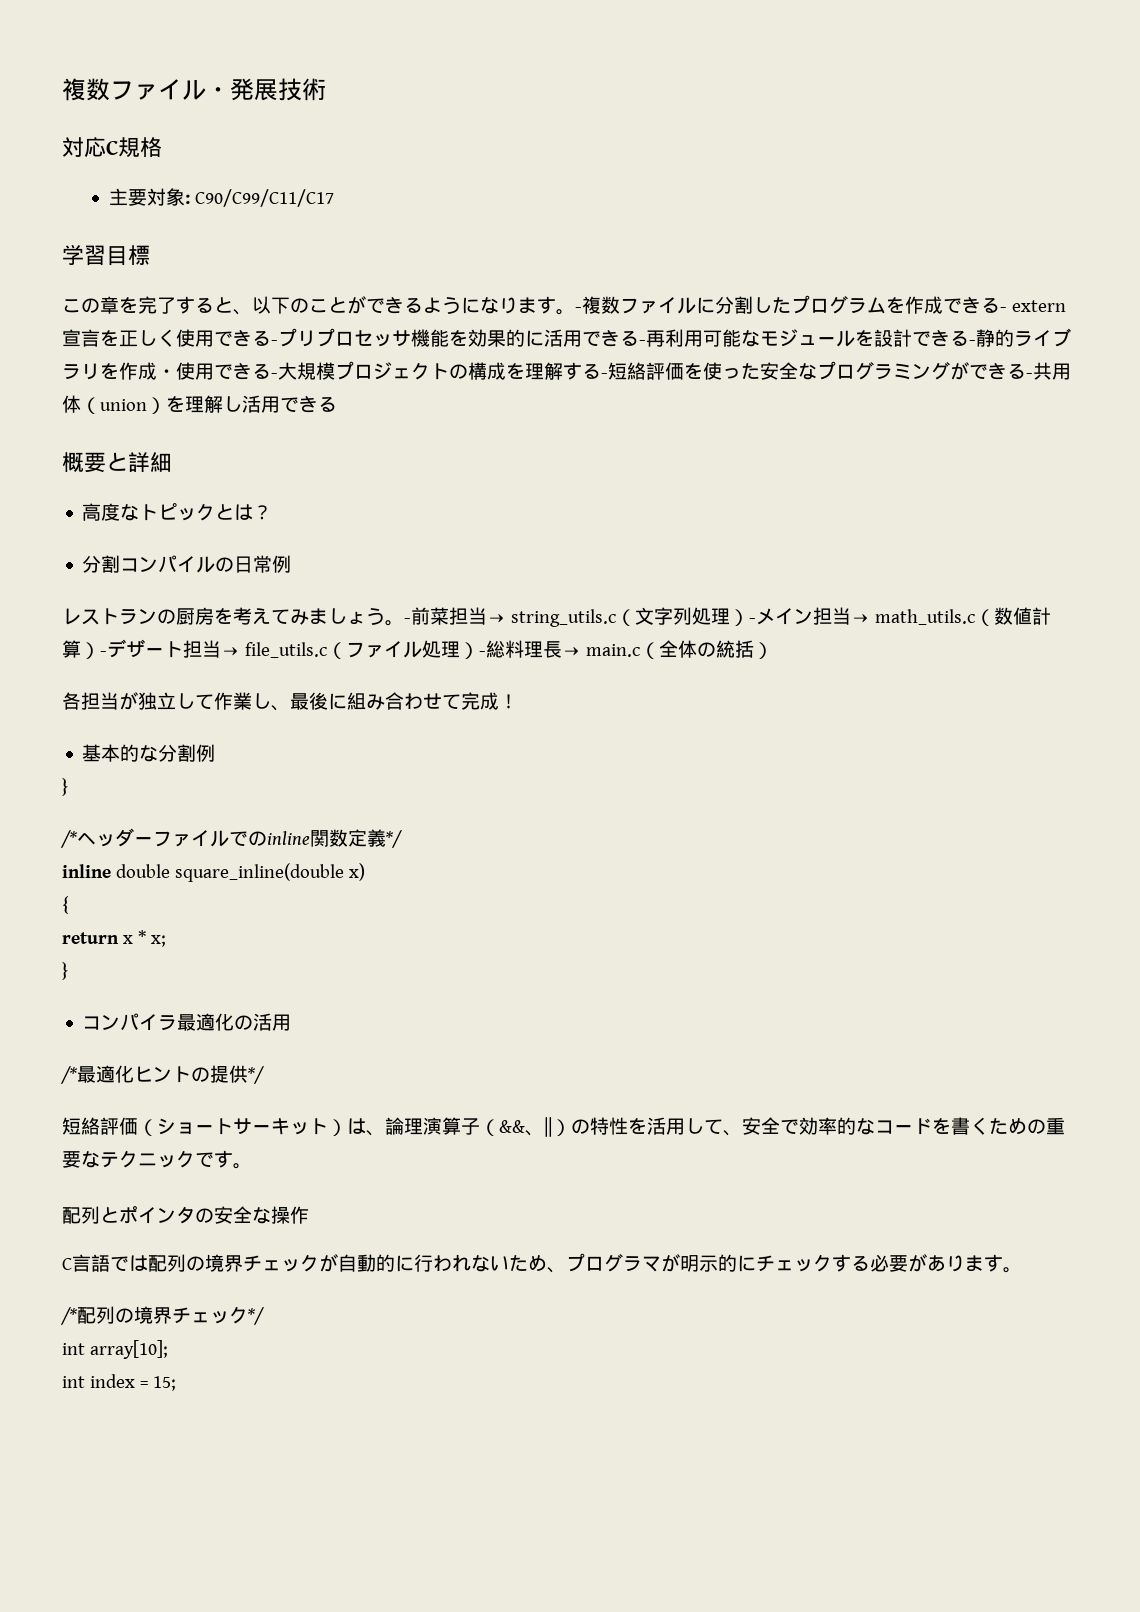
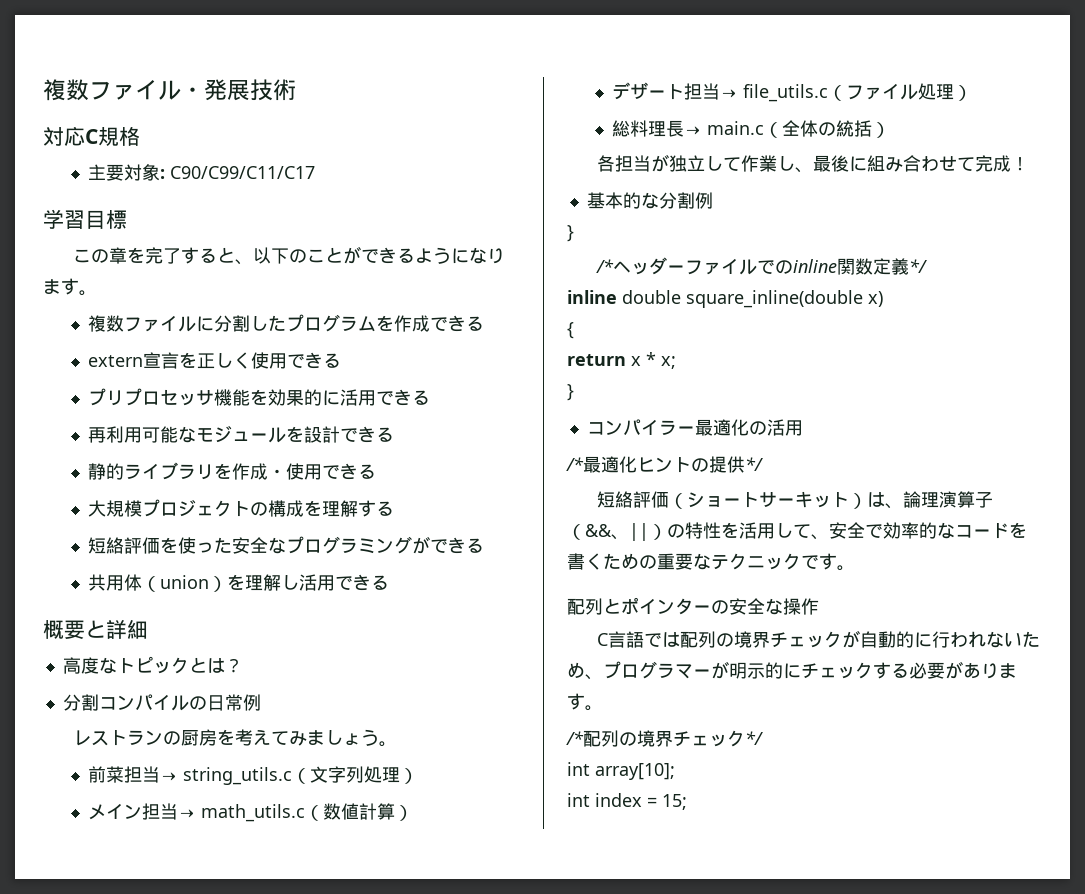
[575,307,582,312] - -> (97, 293) //
[1000,307,1007,312] - -> (484, 323) //
[271,340,278,345] - -> (341, 360) //
[639,340,646,345] - -> (430, 397) //
[969,340,976,345] - -> (394, 434) //
[271,373,278,378] - -> (376, 471) //
[601,373,608,378] - -> (394, 508) //
[1026,373,1033,378] - -> (484, 545) //
[404,618,411,623] - -> (397, 744) //
[748,618,756,623] - -> (418, 776) //
[100,651,107,656] - -> (413, 813) //
[478,651,486,656] - -> (972, 93) //
(178, 1023) none -> [676,426,695,434] ー
(195, 1215) none -> [693,605,711,613] ー
(661, 1264) none -> [693,669,711,677] ー

